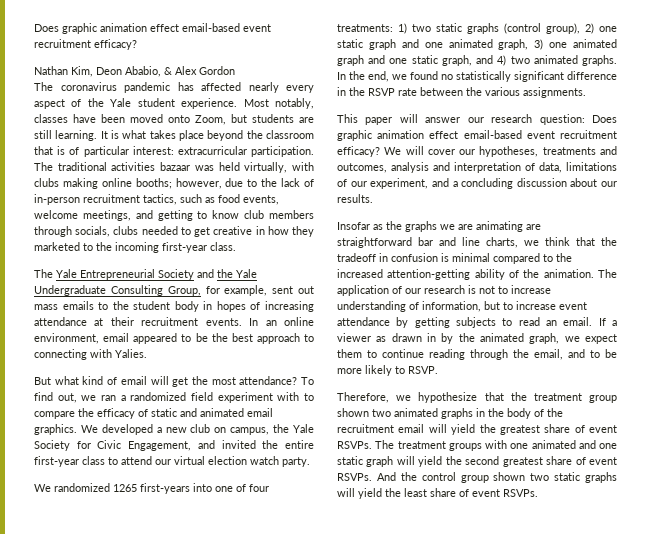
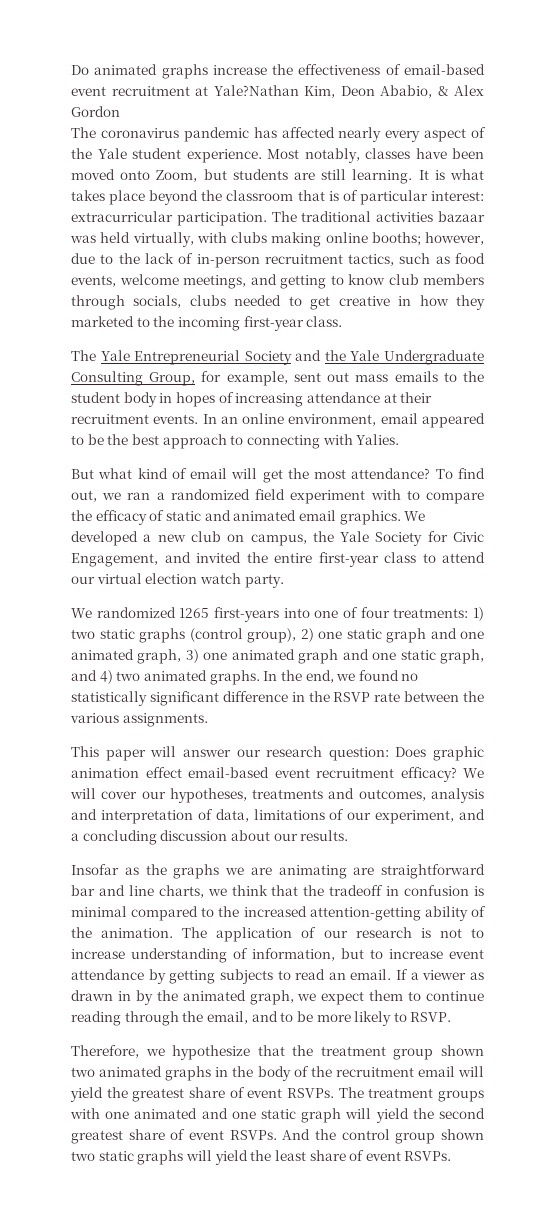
[34,23,271,34] [34,39,137,50] [34,66,68,75] Does graphic animation effect email-based event recruitment efficacy? // Nathan -> [71,64,485,79] [71,85,299,96] Do animated graphs increase the effectiveness of email-based event recruitment at Yale?Nathan

